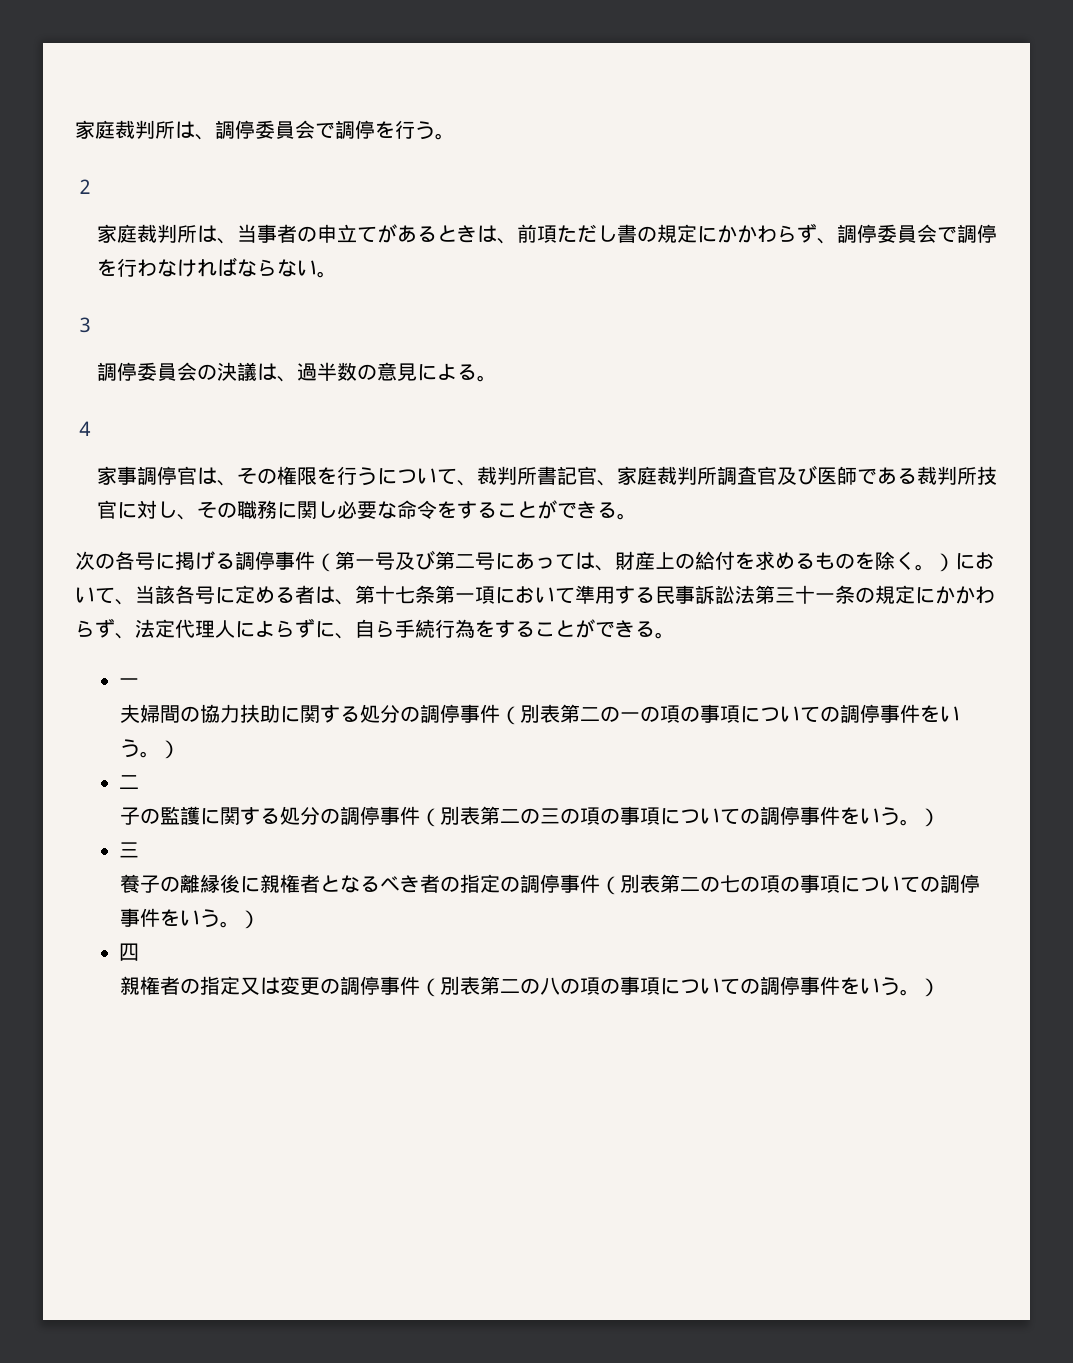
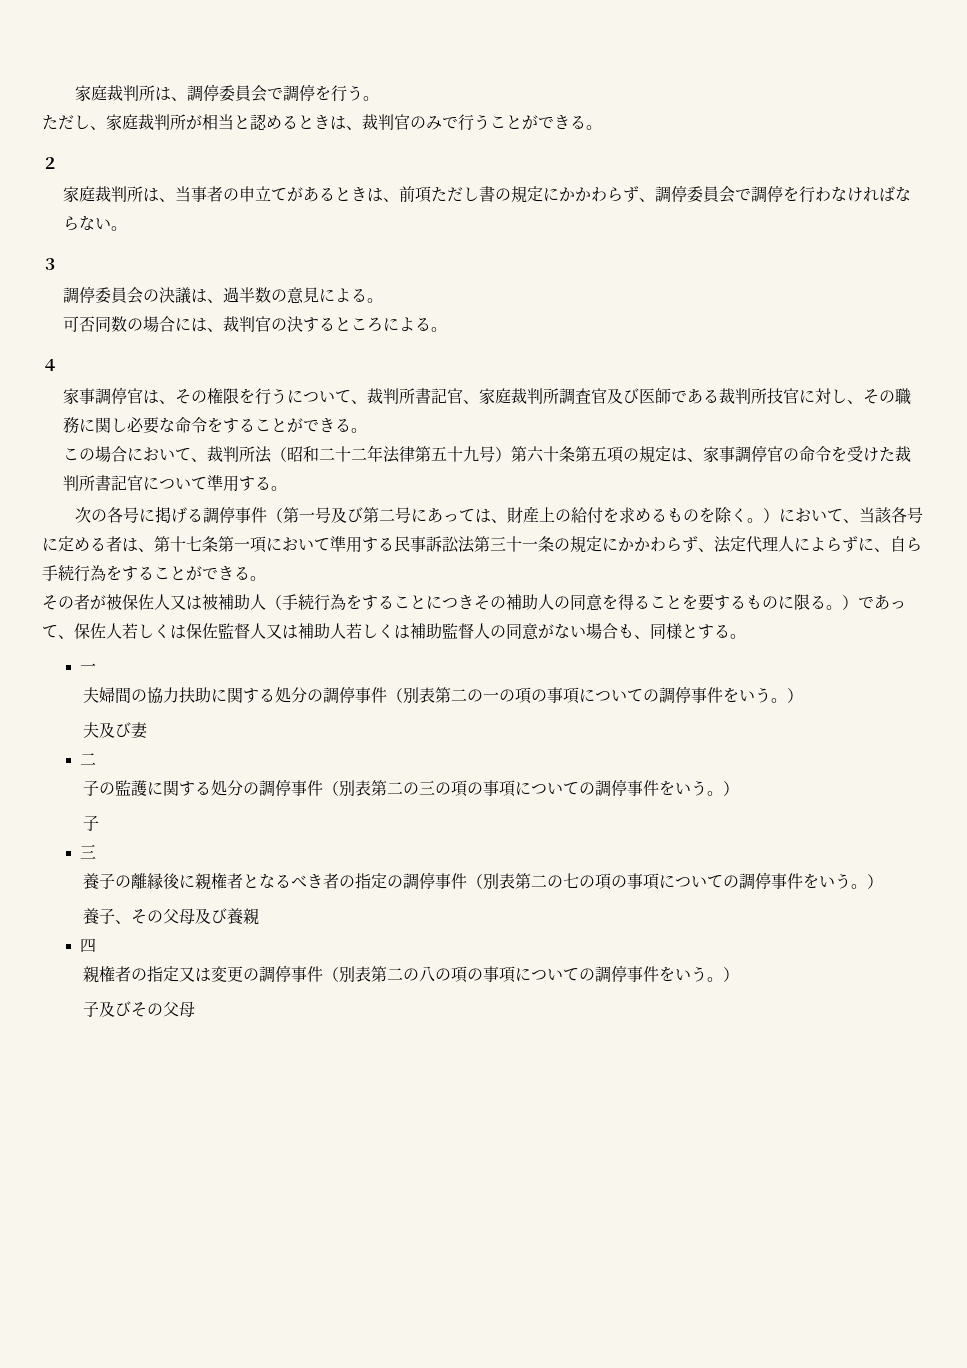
(455, 136) none -> [42,114,602,131] // ただし、家庭裁判所が相当と認めるときは、裁判官のみで行うことができる。
(498, 378) none -> [62,316,447,333] // 可否同数の場合には、裁判官の決するところによる。
(638, 516) none -> [62,445,911,463] [62,475,287,492] // この場合において、裁判所法（昭和二十二年法律第五十九号）第六十条第五項の規定は、家事調停官の命令を受けた裁判所書記官について準用する。
(675, 635) none -> [42,594,906,611] [42,623,746,640] // その者が被保佐人又は被補助人（手続行為をすることにつきその補助人の同意を得ることを要するものに限る。）であって、保佐人若しくは保佐監督人又は補助人若しくは補助監督人の同意がない場合も、同様とする。
(180, 749) none -> [83,722,149,739] // 夫及び妻
(940, 817) none -> [83,815,100,831] // 子
(260, 919) none -> [83,908,260,924] // 養子、その父母及び養親
(940, 987) none -> [83,1001,196,1017] // 子及びその父母

